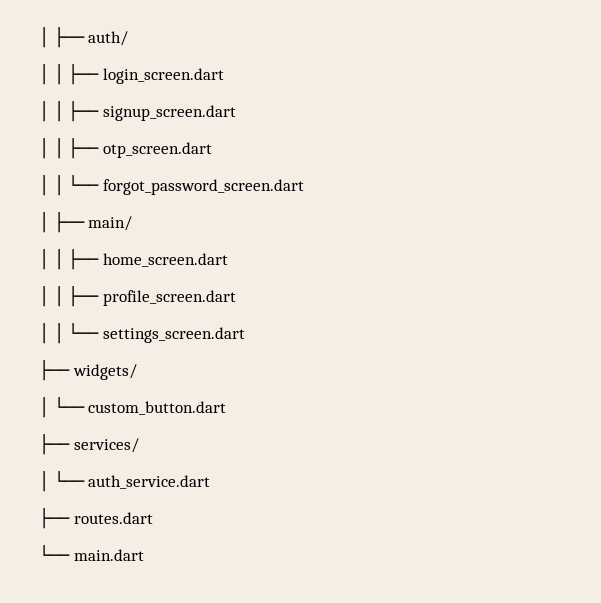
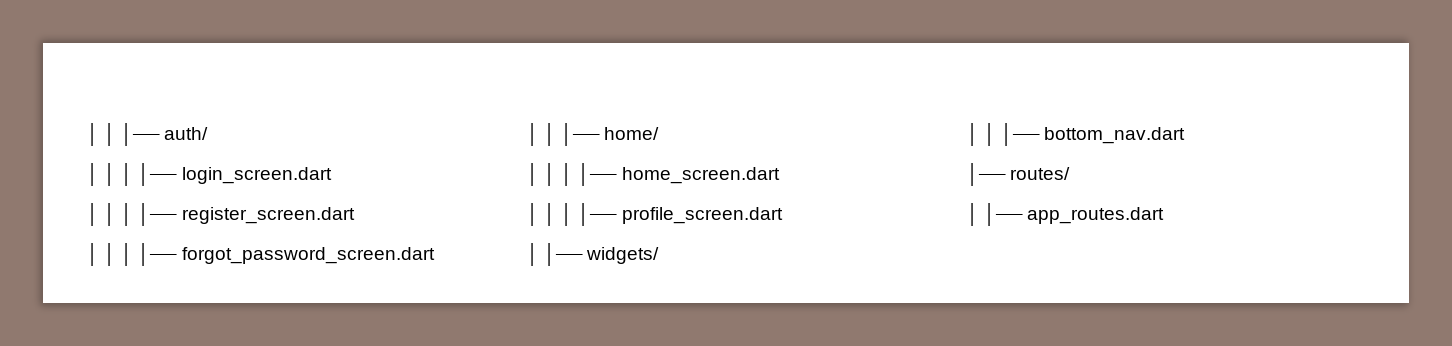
[39,27,85,48] │ ├── -> [87,123,161,146] │ │ │──
[68,64,100,85] ├── -> [121,163,178,186] │ │──
[68,101,236,122] [39,138,212,159] [39,175,304,196] [39,212,133,233] [39,249,100,270] ├── signup_screen.dart // │ │ ├── otp_screen.dart // │ │ └── forgot_password_screen.dart // │ ├── main/ // │ │ ├── -> [121,203,355,226] [87,243,435,266] [527,123,660,146] [527,163,618,186] │ │── register_screen.dart // │ │ │ │── forgot_password_screen.dart // │ │ │── home/ // │ │ │ │──
[68,286,100,307] ├── -> [561,203,618,226] │ │──
[53,323,245,344] [39,360,137,381] [39,397,227,418] [39,434,139,455] [39,471,211,492] [39,508,153,529] [39,545,144,561] │ └── settings_screen.dart // ├── widgets/ // │ └── custom_button.dart // ├── services/ // │ └── auth_service.dart // ├── routes.dart // └── main.dart -> [544,243,660,266] [967,123,1186,146] [967,163,1071,186] [967,203,1165,226] │── widgets/ // │ │ │── bottom_nav.dart // │── routes/ // │ │── app_routes.dart

